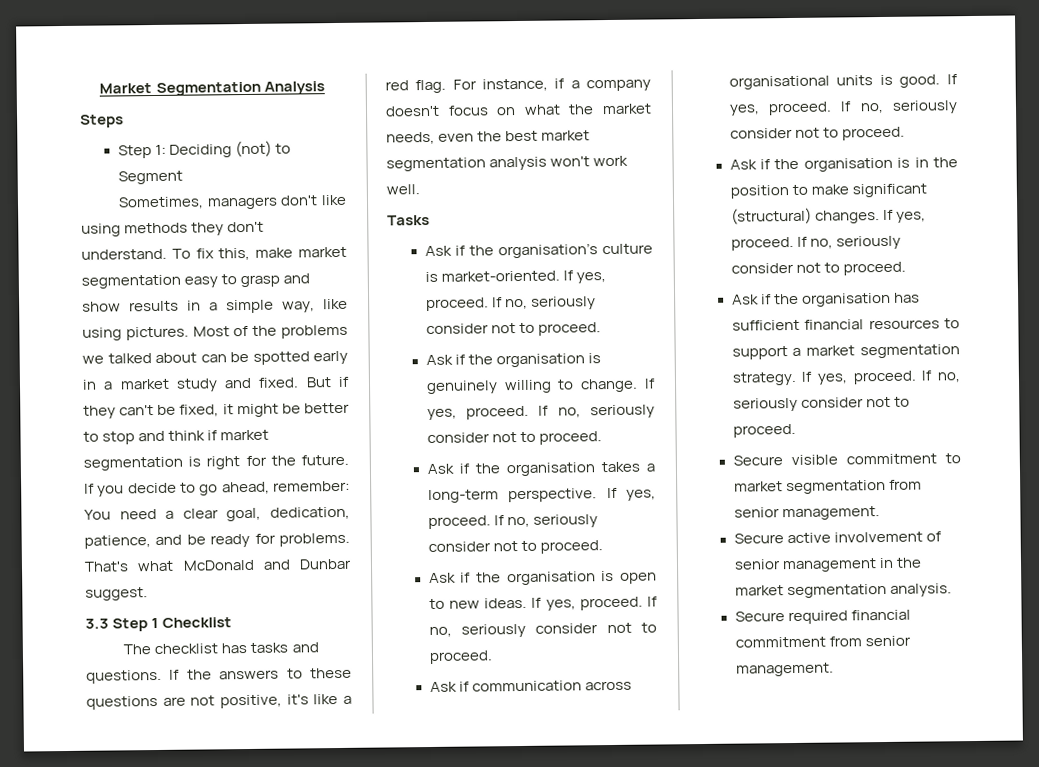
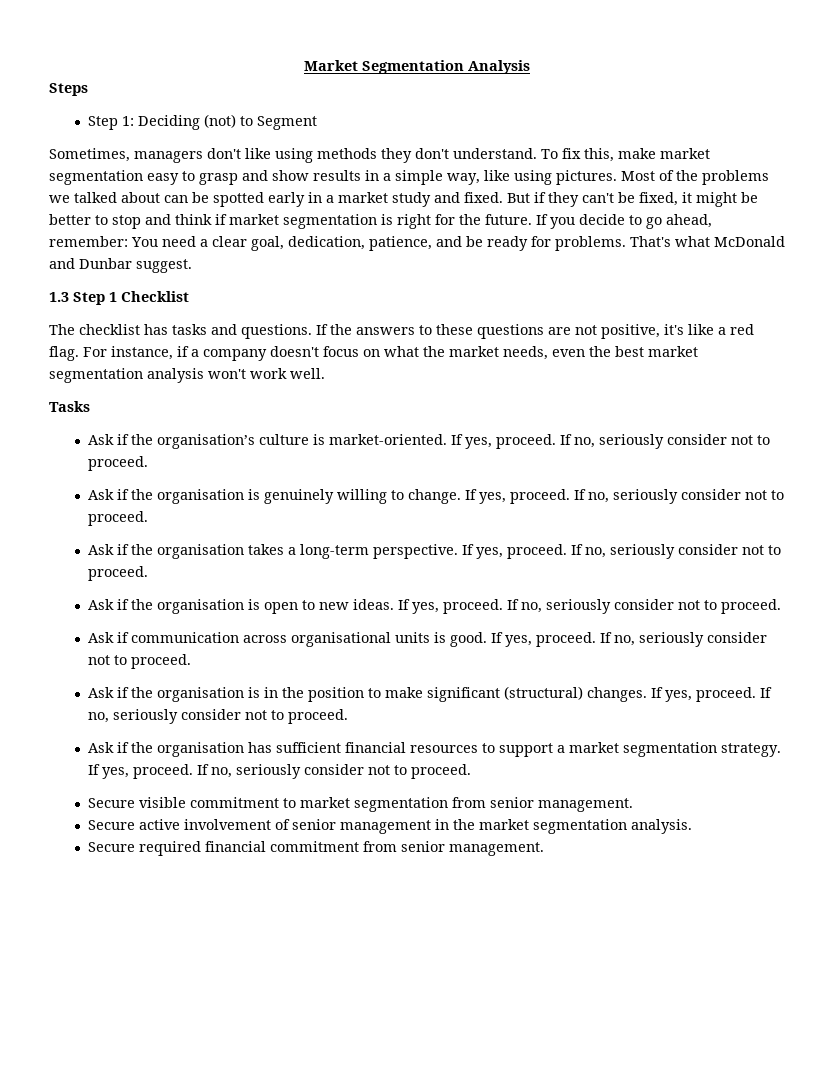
[85,618,109,629] 3.3 -> [49,292,69,302] 1.3

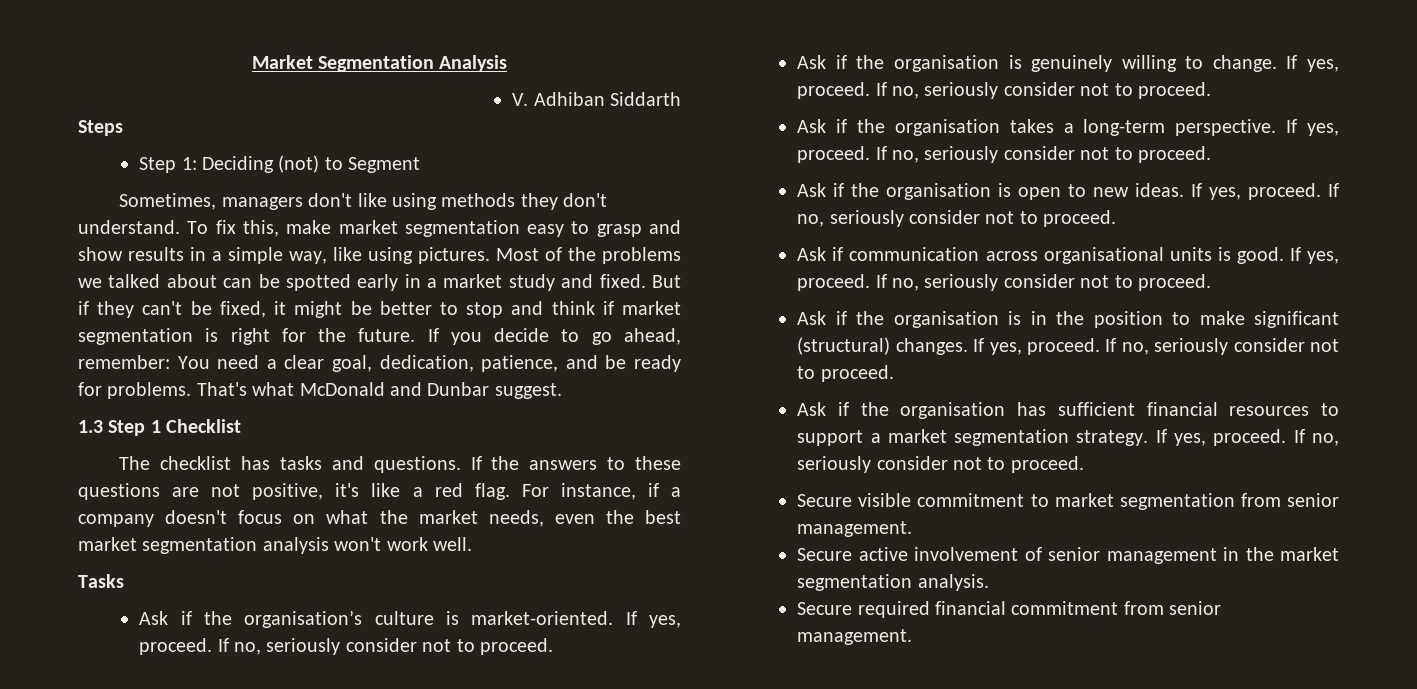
(530, 67) none -> [512,92,681,106] // V. Adhiban Siddarth

